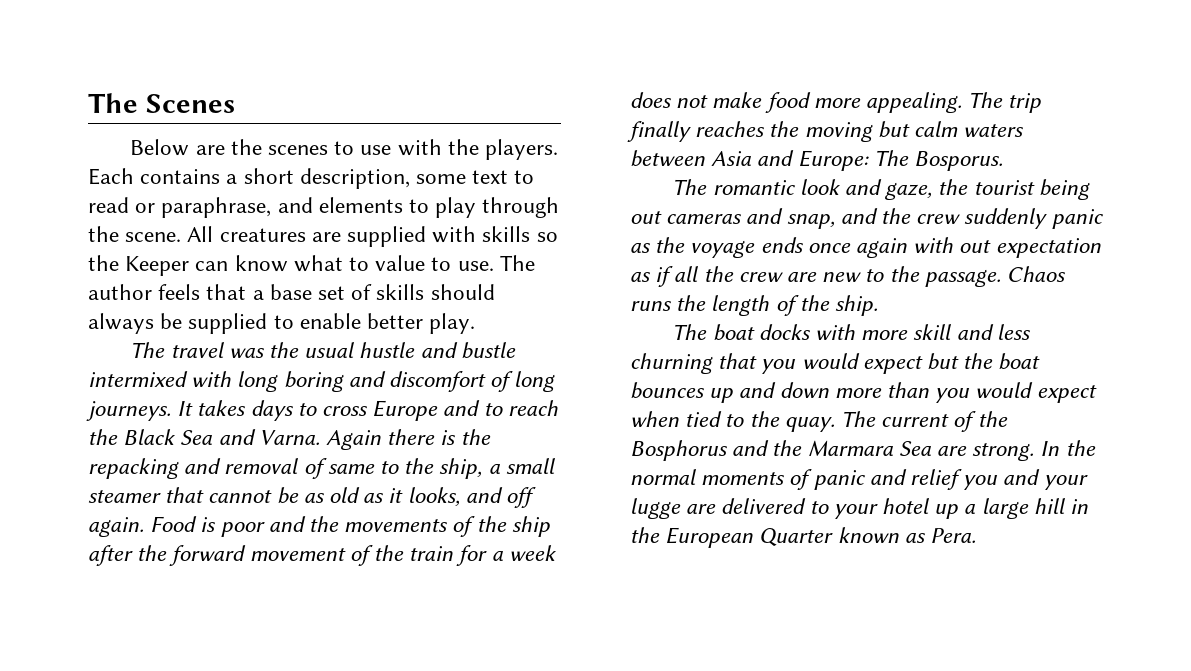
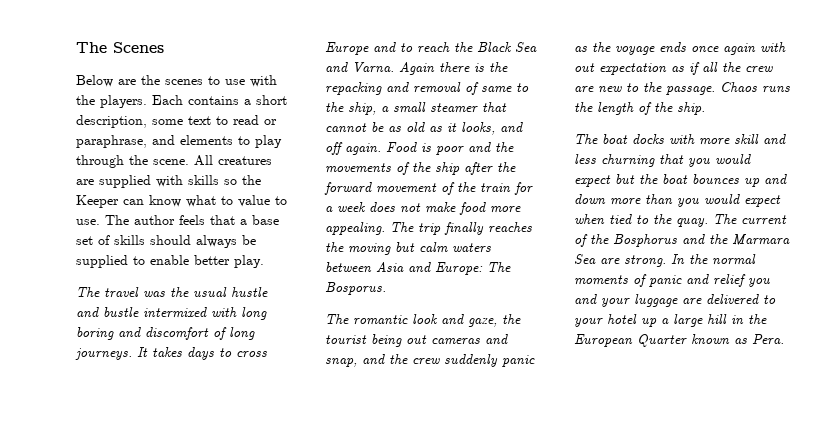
[630,498,681,519] lugge -> [634,294,678,307] luggage

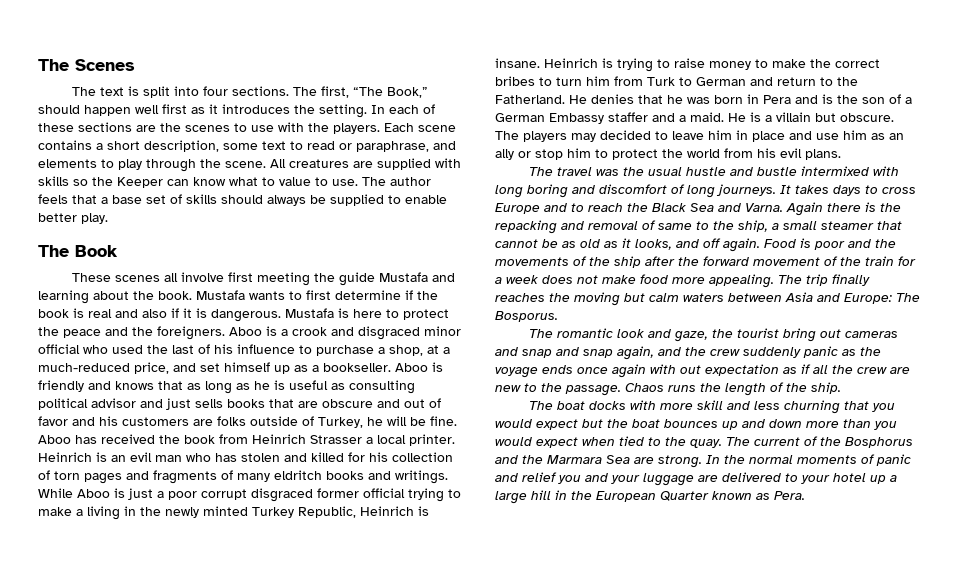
[76,75,113,87] Below -> [72,86,429,98] [38,104,435,118] [38,122,132,132] The text is split into four sections. The first, “The Book,” should happen well first as it introduces the setting. In each of these sections
(183, 100) none -> [418,125,456,132] scene
(264, 261) none -> [38,245,118,257] [72,272,456,286] [38,290,438,304] [38,308,449,322] [38,326,461,340] [38,344,450,356] [38,362,443,374] [38,380,415,394] [38,398,441,410] [38,416,457,428] [38,434,455,446] [38,452,453,462] [38,470,448,484] [38,488,461,502] [38,506,429,520] [495,58,880,72] [495,76,858,86] [495,94,912,104] [495,112,894,124] [495,130,904,142] [495,148,841,160] // The Book // These scenes all involve first meeting the guide Mustafa and learning about the book. Mustafa wants to first determine if the book is real and also if it is dangerous. Mustafa is here to protect the peace and the foreigners. Aboo is a crook and disgraced minor official who used the last of his influence to purchase a shop, at a much-reduced price, and set himself up as a bookseller. Aboo is friendly and knows that as long as he is useful as consulting political advisor and just sells books that are obscure and out of favor and his customers are folks outside of Turkey, he will be fine. Aboo has received the book from Heinrich Strasser a local printer. Heinrich is an evil man who has stolen and killed for his collection of torn pages and fragments of many eldritch books and writings. While Aboo is just a poor corrupt disgraced former official trying to make a living in the newly minted Turkey Republic, Heinrich is insane. Heinrich is trying to raise money to make the correct bribes to turn him from Turk to German and return to the Fatherland. He denies that he was born in Pera and is the son of a German Embassy staffer and a maid. He is a villain but obscure. The players may decided to leave him in place and use him as an ally or stop him to protect the world from his evil plans.
[371,334,402,347] being -> [783,328,817,342] bring
[325,358,357,367] snap, -> [522,346,654,360] snap and snap again,

